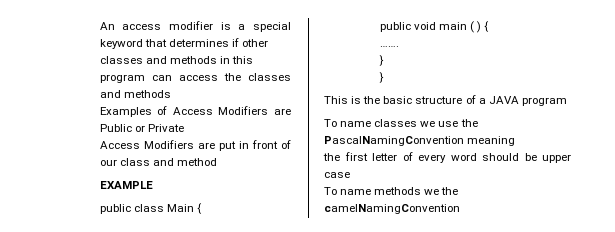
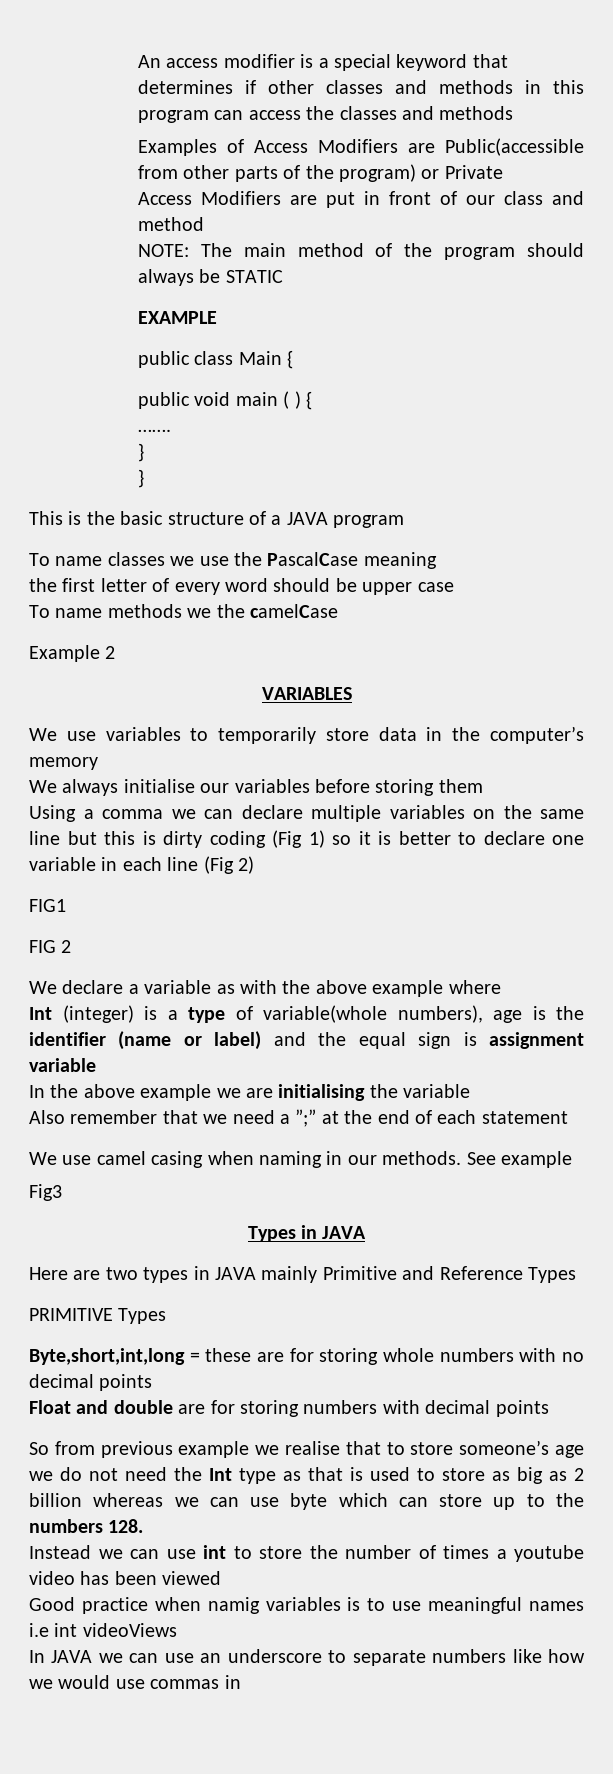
[99,124,132,132] Public -> [445,138,584,156] [137,164,416,182] Public(accessible from other parts of the program)
(217, 162) none -> [137,243,585,260] [137,269,283,286] // NOTE: The main method of the program should always be STATIC
[324,136,464,146] PascalNamingConvention -> [267,552,359,566] PascalCase
[324,204,460,214] camelNamingConvention -> [250,604,338,618] [29,645,116,662] [261,687,352,700] [29,726,584,744] [29,757,98,770] [29,779,483,796] [29,805,584,822] [29,830,584,848] [29,856,255,874] [29,899,66,912] [29,940,72,953] [29,980,501,997] [29,1005,584,1023] [29,1031,585,1050] [29,1058,96,1072] [29,1084,471,1101] [29,1109,568,1127] [29,1151,572,1168] [29,1184,62,1201] [247,1225,367,1242] [29,1266,576,1283] [29,1308,167,1324] [29,1348,584,1365] [29,1374,153,1391] [29,1400,549,1417] [29,1440,584,1458] [29,1467,584,1484] [29,1493,584,1510] [29,1519,144,1533] [29,1545,584,1562] [29,1571,222,1585] [29,1597,585,1614] [29,1623,177,1637] [29,1649,585,1666] [29,1675,241,1689] camelCase // Example 2 // VARIABLES // We use variables to temporarily store data in the computer’s memory // We always initialise our variables before storing them // Using a comma we can declare multiple variables on the same line but this is dirty coding (Fig 1) so it is better to declare one variable in each line (Fig 2) // FIG1 // FIG 2 // We declare a variable as with the above example where // Int (integer) is a type of variable(whole numbers), age is the identifier (name or label) and the equal sign is assignment variable // In the above example we are initialising the variable // Also remember that we need a ”;” at the end of each statement // We use camel casing when naming in our methods. See example // Fig3 // Types in JAVA // Here are two types in JAVA mainly Primitive and Reference Types // PRIMITIVE Types // Byte,short,int,long = these are for storing whole numbers with no decimal points // Float and double are for storing numbers with decimal points // So from previous example we realise that to store someone’s age we do not need the Int type as that is used to store as big as 2 billion whereas we can use byte which can store up to the numbers 128. // Instead we can use int to store the number of times a youtube video has been viewed // Good practice when namig variables is to use meaningful names i.e int videoViews // In JAVA we can use an underscore to separate numbers like how we would use commas in

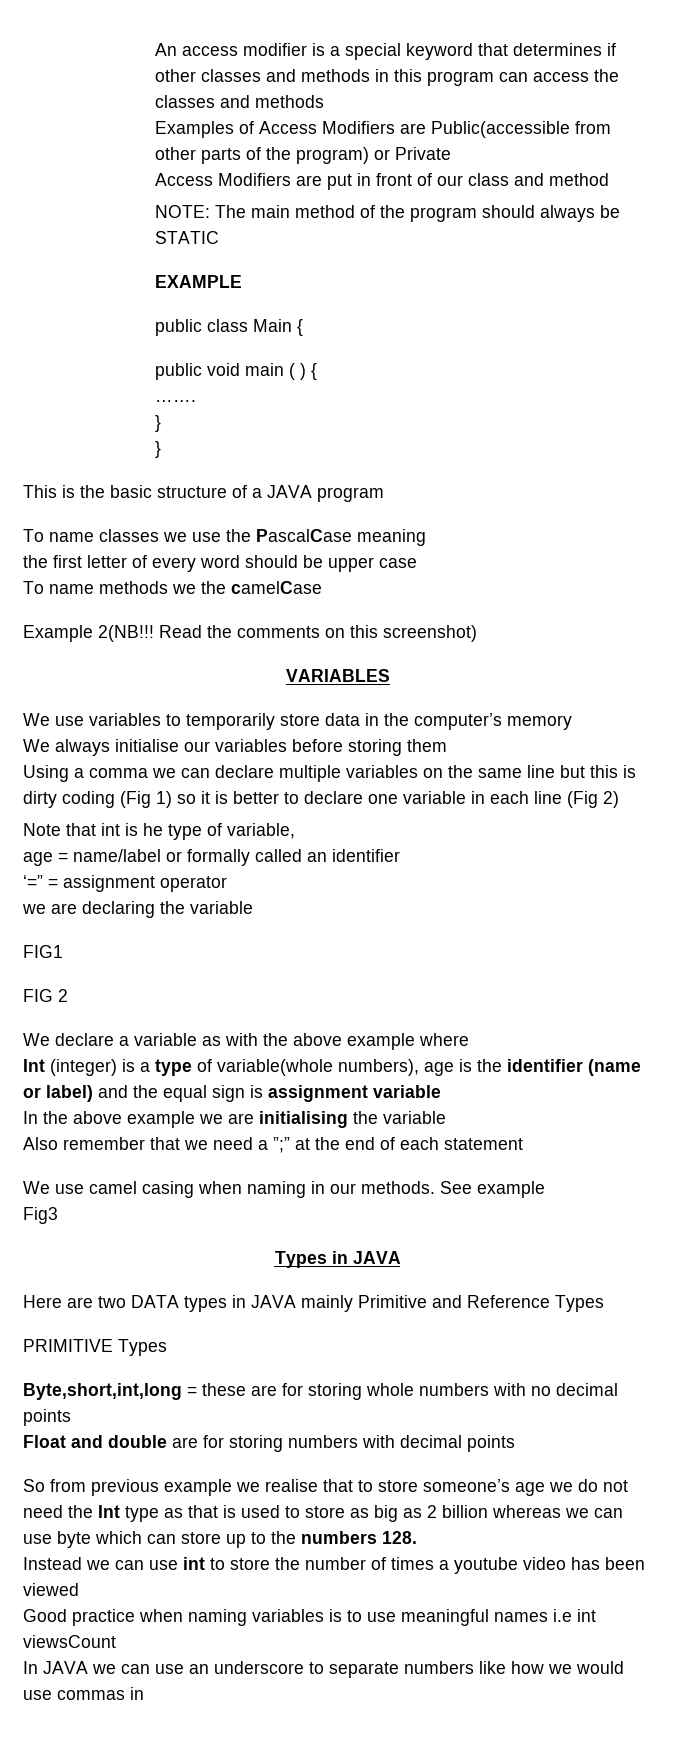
[105,646,116,659] 2 -> [98,625,477,642] 2(NB!!! Read the comments on this screenshot)
(255, 865) none -> [23,823,295,840] [23,849,400,866] [23,875,227,892] [22,901,253,918] // Note that int is he type of variable, // age = name/label or formally called an identifier // ‘=” = assignment operator // we are declaring the variable
(138, 1273) none -> [131,1295,179,1308] DATA
[207,1597,260,1614] namig -> [188,1609,247,1626] naming
[82,1623,177,1637] videoViews -> [23,1635,116,1648] viewsCount

